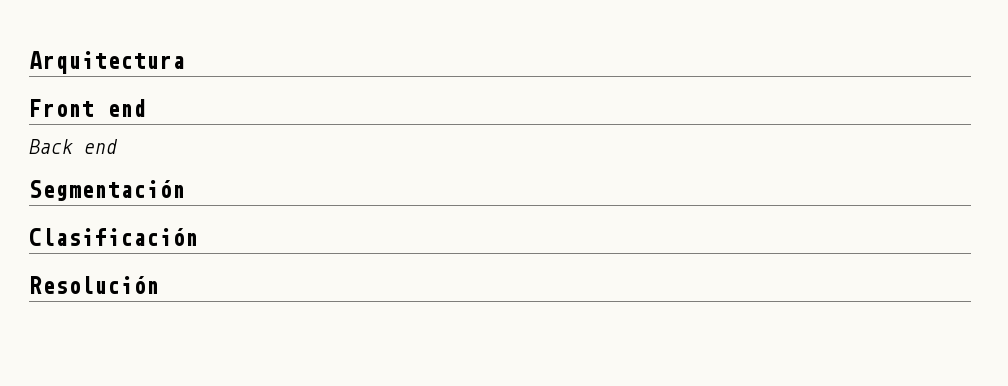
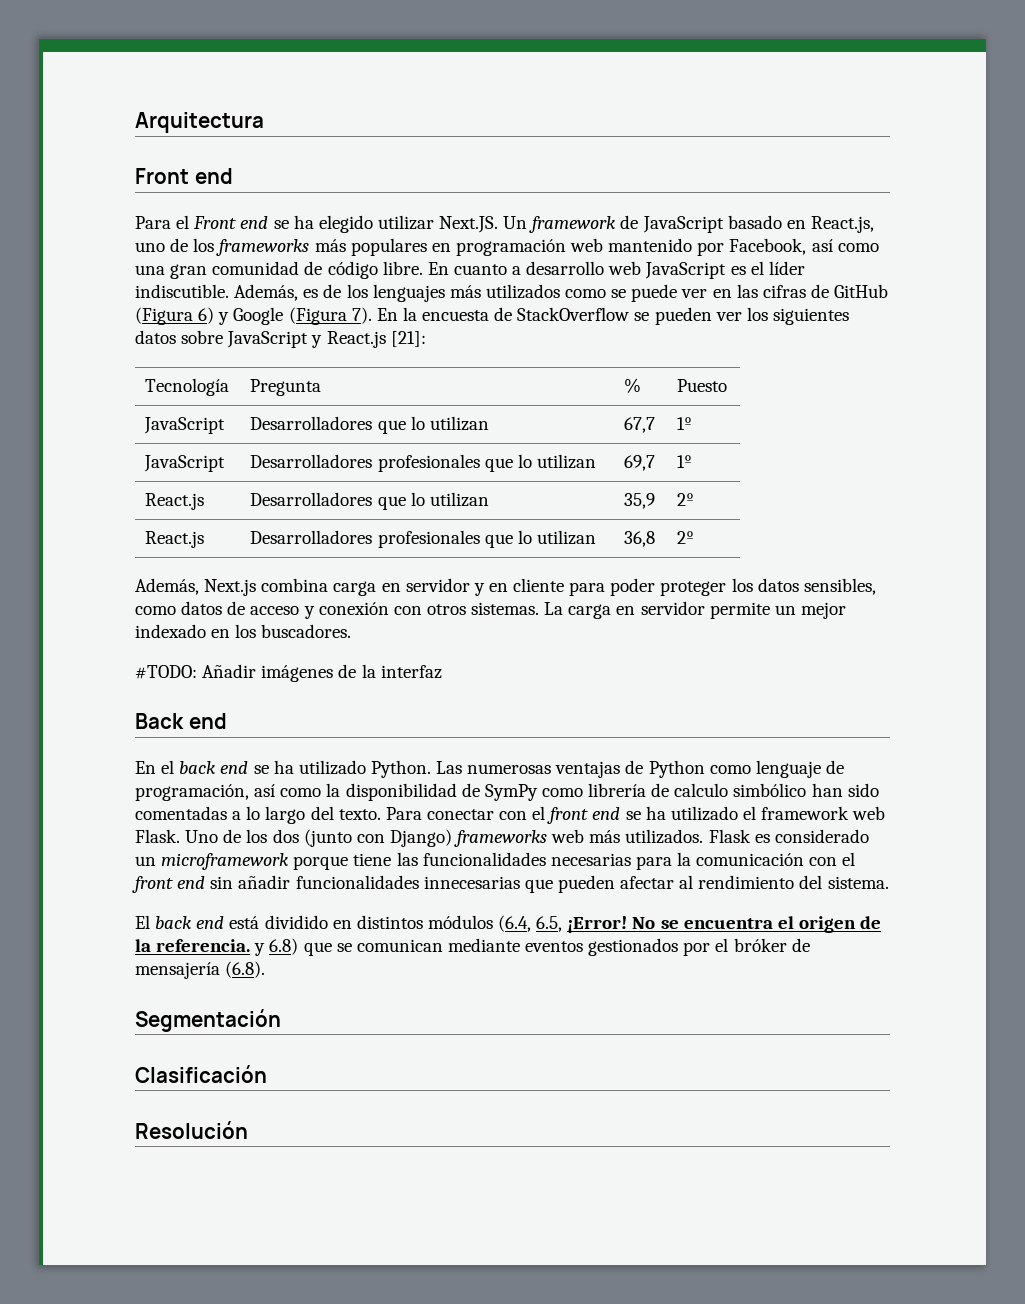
[29,139,118,154] Back end -> [135,215,874,233] [135,238,879,256] [135,261,805,279] [135,284,889,302] [135,307,849,325] [135,330,426,348] [145,378,230,396] [250,379,322,396] [624,378,642,393] [677,379,728,392] [144,417,226,434] [250,416,489,434] [624,417,656,433] [677,417,693,430] [144,455,226,472] [250,454,596,472] [624,455,656,471] [677,455,693,468] [145,493,205,510] [250,492,489,510] [624,493,656,509] [677,493,695,506] [145,531,205,548] [250,530,596,548] [624,531,656,547] [677,531,695,544] [135,578,876,596] [135,601,846,619] [135,624,352,638] [135,664,442,682] [135,713,227,729] [135,760,844,778] [135,783,879,801] [135,806,886,824] [135,829,869,847] [135,852,856,870] [132,875,889,893] [135,915,882,933] [135,938,810,956] [135,961,266,979] Para el Front end se ha elegido utilizar Next.JS. Un framework de JavaScript basado en React.js, uno de los frameworks más populares en programación web mantenido por Facebook, así como una gran comunidad de código libre. En cuanto a desarrollo web JavaScript es el líder indiscutible. Además, es de los lenguajes más utilizados como se puede ver en las cifras de GitHub (Figura 6) y Google (Figura 7). En la encuesta de StackOverflow se pueden ver los siguientes datos sobre JavaScript y React.js [21]: // Tecnología | Pregunta | % | Puesto // JavaScript | Desarrolladores que lo utilizan | 67,7 | 1º // JavaScript | Desarrolladores profesionales que lo utilizan | 69,7 | 1º // React.js | Desarrolladores que lo utilizan | 35,9 | 2º // React.js | Desarrolladores profesionales que lo utilizan | 36,8 | 2º // Además, Next.js combina carga en servidor y en cliente para poder proteger los datos sensibles, como datos de acceso y conexión con otros sistemas. La carga en servidor permite un mejor indexado en los buscadores. // #TODO: Añadir imágenes de la interfaz // Back end // En el back end se ha utilizado Python. Las numerosas ventajas de Python como lenguaje de programación, así como la disponibilidad de SymPy como librería de calculo simbólico han sido comentadas a lo largo del texto. Para conectar con el front end se ha utilizado el framework web Flask. Uno de los dos (junto con Django) frameworks web más utilizados. Flask es considerado un microframework porque tiene las funcionalidades necesarias para la comunicación con el front end sin añadir funcionalidades innecesarias que pueden afectar al rendimiento del sistema. // El back end está dividido en distintos módulos (6.4, 6.5, ¡Error! No se encuentra el origen de la referencia. y 6.8) que se comunican mediante eventos gestionados por el bróker de mensajería (6.8).

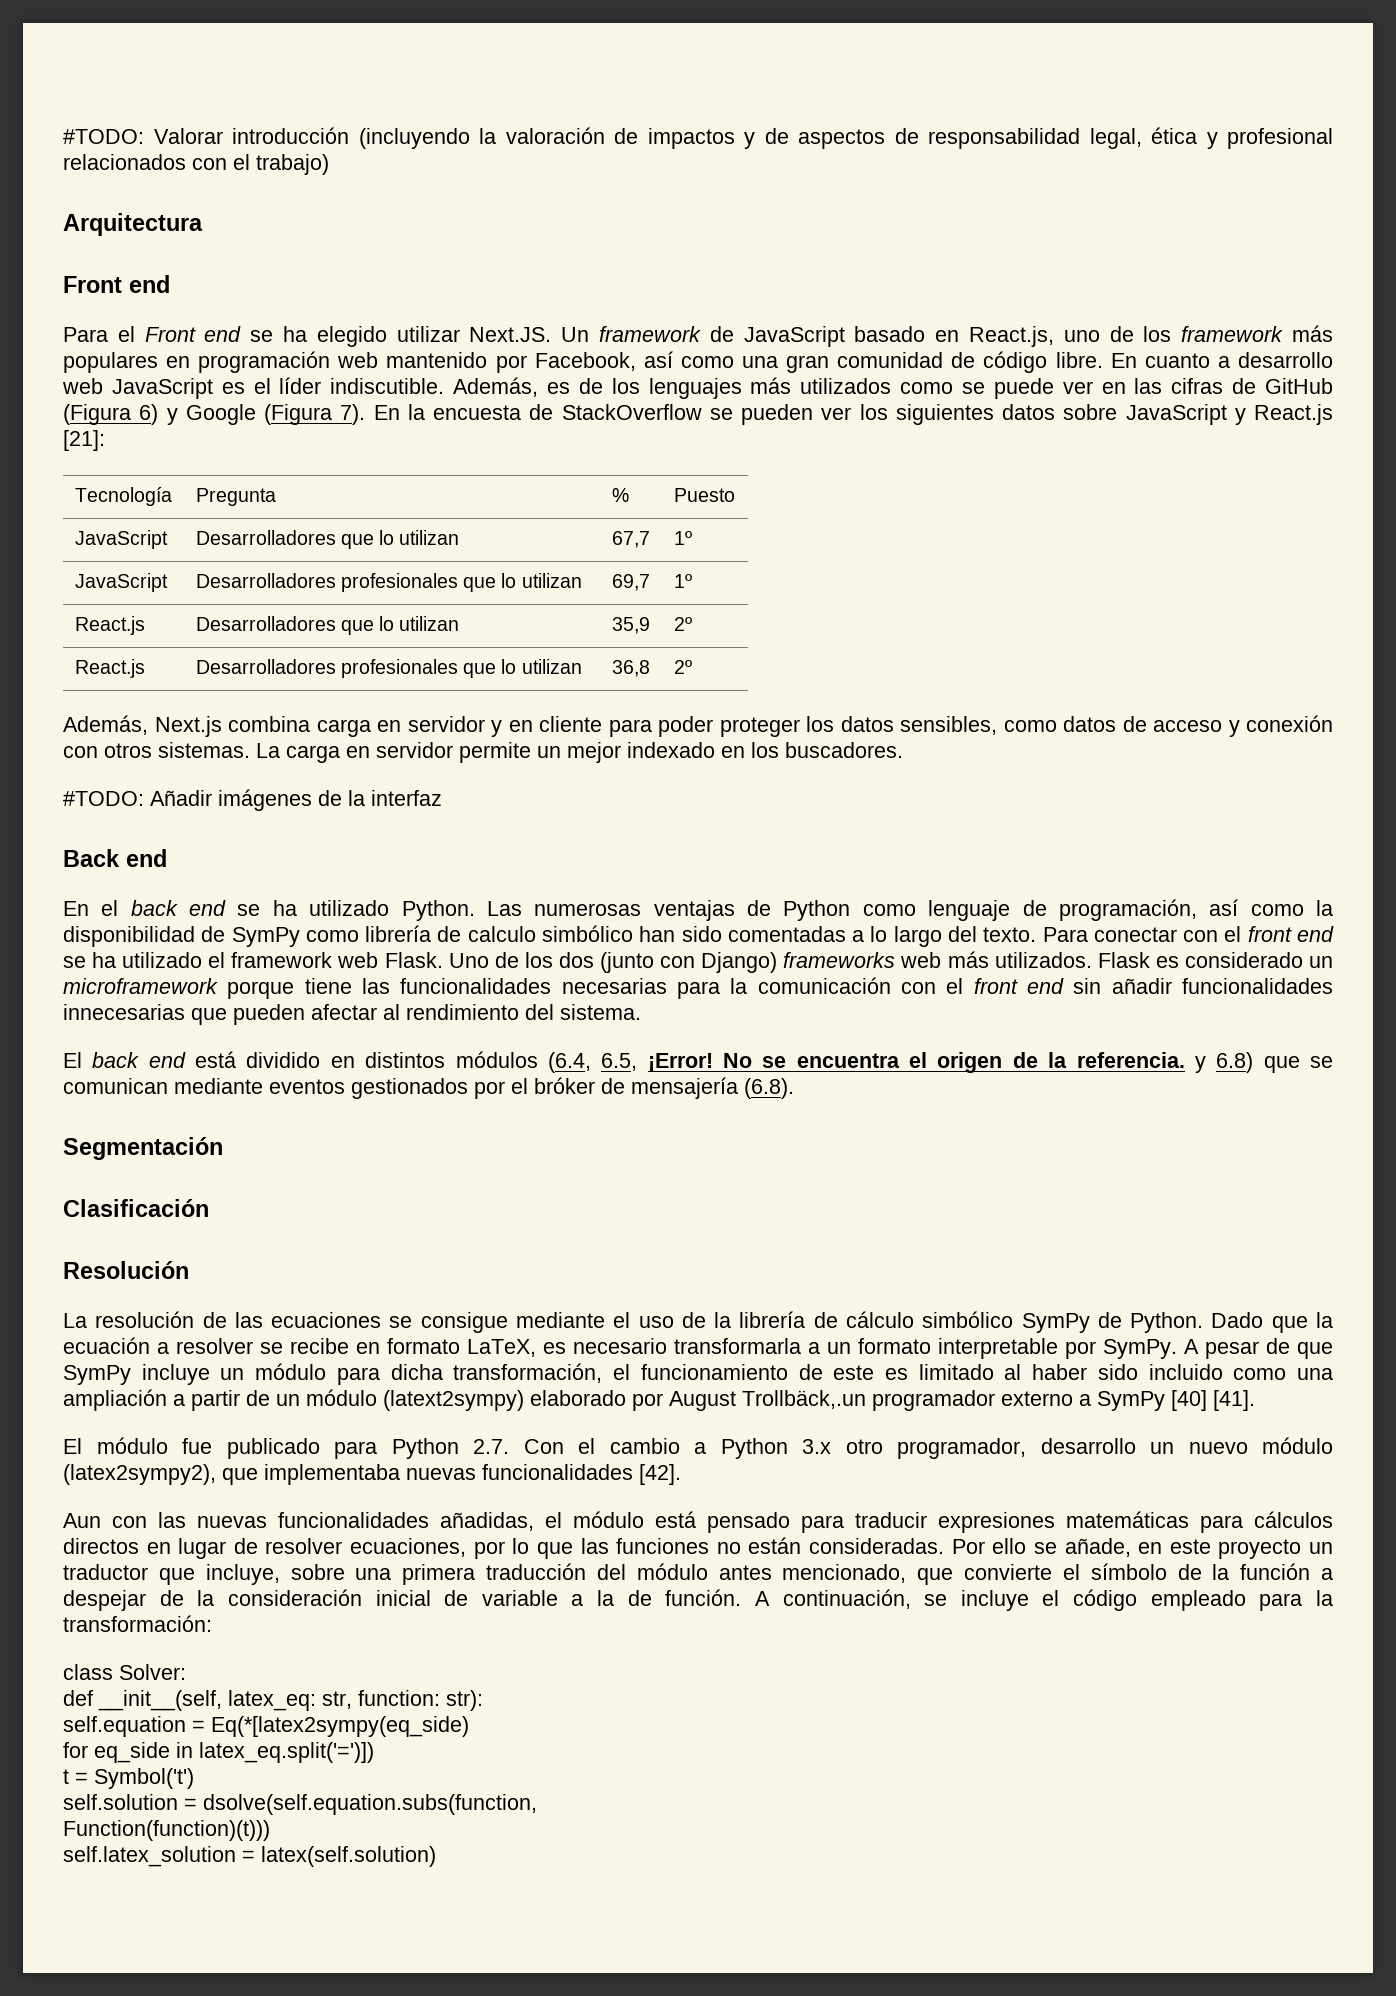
(135, 122) none -> [63,127,1333,149] [63,154,329,175] #TODO: Valorar introducción (incluyendo la valoración de impactos y de aspectos de responsabilidad legal, ética y profesional relacionados con el trabajo) //
[216,239,310,256] frameworks -> [1181,326,1284,342] framework
(248, 1130) none -> [63,1311,1333,1333] [63,1337,1333,1359] [63,1363,1333,1385] [63,1389,1255,1411] [63,1437,1333,1459] [63,1464,681,1485] [63,1511,1333,1533] [63,1537,1333,1559] [63,1563,1333,1585] [63,1589,1333,1611] [63,1615,212,1632] [63,1664,186,1680] [63,1690,483,1711] [63,1716,469,1737] [63,1742,374,1763] [63,1768,194,1789] [63,1794,537,1815] [63,1820,270,1841] [63,1846,436,1867] // La resolución de las ecuaciones se consigue mediante el uso de la librería de cálculo simbólico SymPy de Python. Dado que la ecuación a resolver se recibe en formato LaTeX, es necesario transformarla a un formato interpretable por SymPy. A pesar de que SymPy incluye un módulo para dicha transformación, el funcionamiento de este es limitado al haber sido incluido como una ampliación a partir de un módulo (latext2sympy) elaborado por August Trollbäck,.un programador externo a SymPy [40] [41]. // El módulo fue publicado para Python 2.7. Con el cambio a Python 3.x otro programador, desarrollo un nuevo módulo (latex2sympy2), que implementaba nuevas funcionalidades [42]. // Aun con las nuevas funcionalidades añadidas, el módulo está pensado para traducir expresiones matemáticas para cálculos directos en lugar de resolver ecuaciones, por lo que las funciones no están consideradas. Por ello se añade, en este proyecto un traductor que incluye, sobre una primera traducción del módulo antes mencionado, que convierte el símbolo de la función a despejar de la consideración inicial de variable a la de función. A continuación, se incluye el código empleado para la transformación: // class Solver: // def __init__(self, latex_eq: str, function: str): // self.equation = Eq(*[latex2sympy(eq_side) // for eq_side in latex_eq.split('=')]) // t = Symbol('t') // self.solution = dsolve(self.equation.subs(function, // Function(function)(t))) // self.latex_solution = latex(self.solution)

